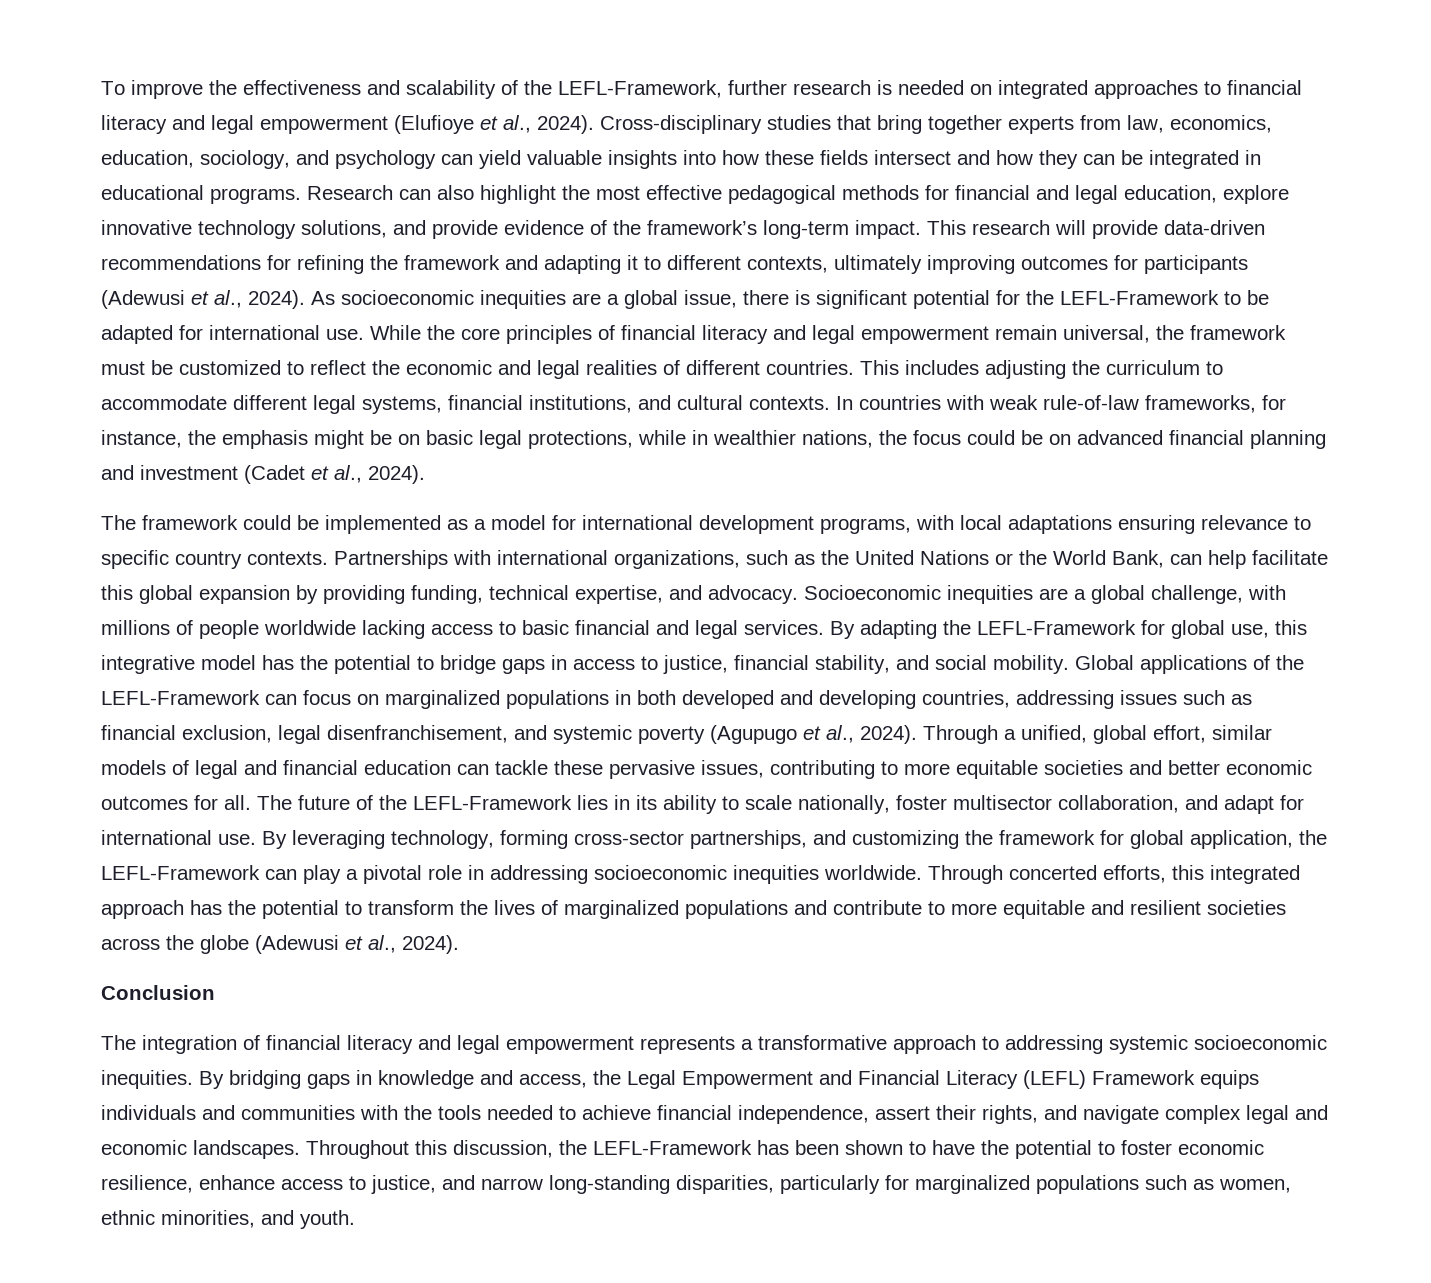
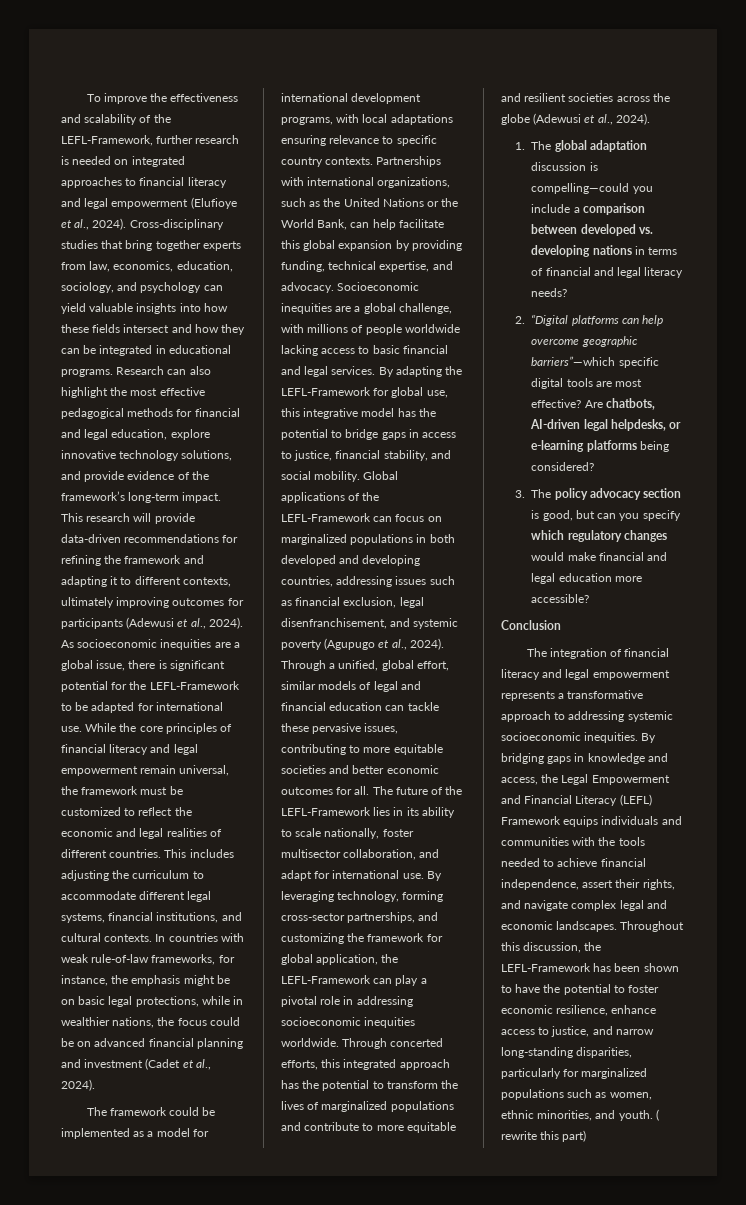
(459, 944) none -> [515,140,647,152] [531,162,598,171] [531,183,653,194] [531,203,645,215] [531,224,653,236] [531,245,678,257] [531,267,684,278] [531,288,568,297] [515,314,664,326] [531,336,638,347] [531,356,659,368] [531,378,643,389] [531,398,655,410] [530,419,682,431] [531,440,669,452] [531,462,595,471] [515,488,682,500] [531,510,681,521] [531,530,667,542] [531,552,668,561] [531,573,642,584] [531,594,590,603] // 1. The global adaptation discussion is compelling—could you include a comparison between developed vs. developing nations in terms of financial and legal literacy needs? // 2. “Digital platforms can help overcome geographic barriers”—which specific digital tools are most effective? Are chatbots, AI-driven legal helpdesks, or e-learning platforms being considered? // 3. The policy advocacy section is good, but can you specify which regulatory changes would make financial and legal education more accessible?
(355, 1219) none -> [655,1109,659,1121] [501,1130,587,1142] ( rewrite this part)

